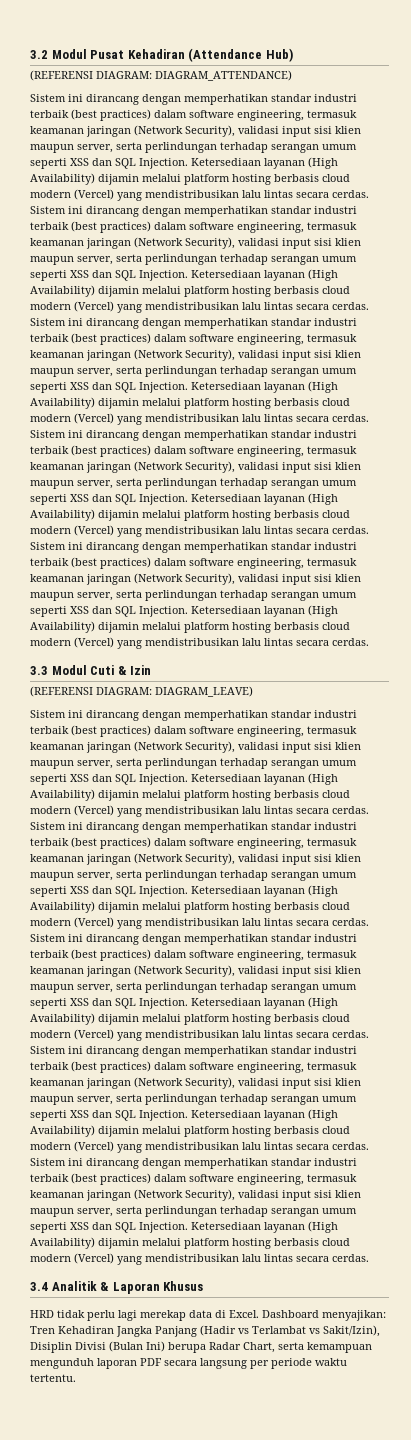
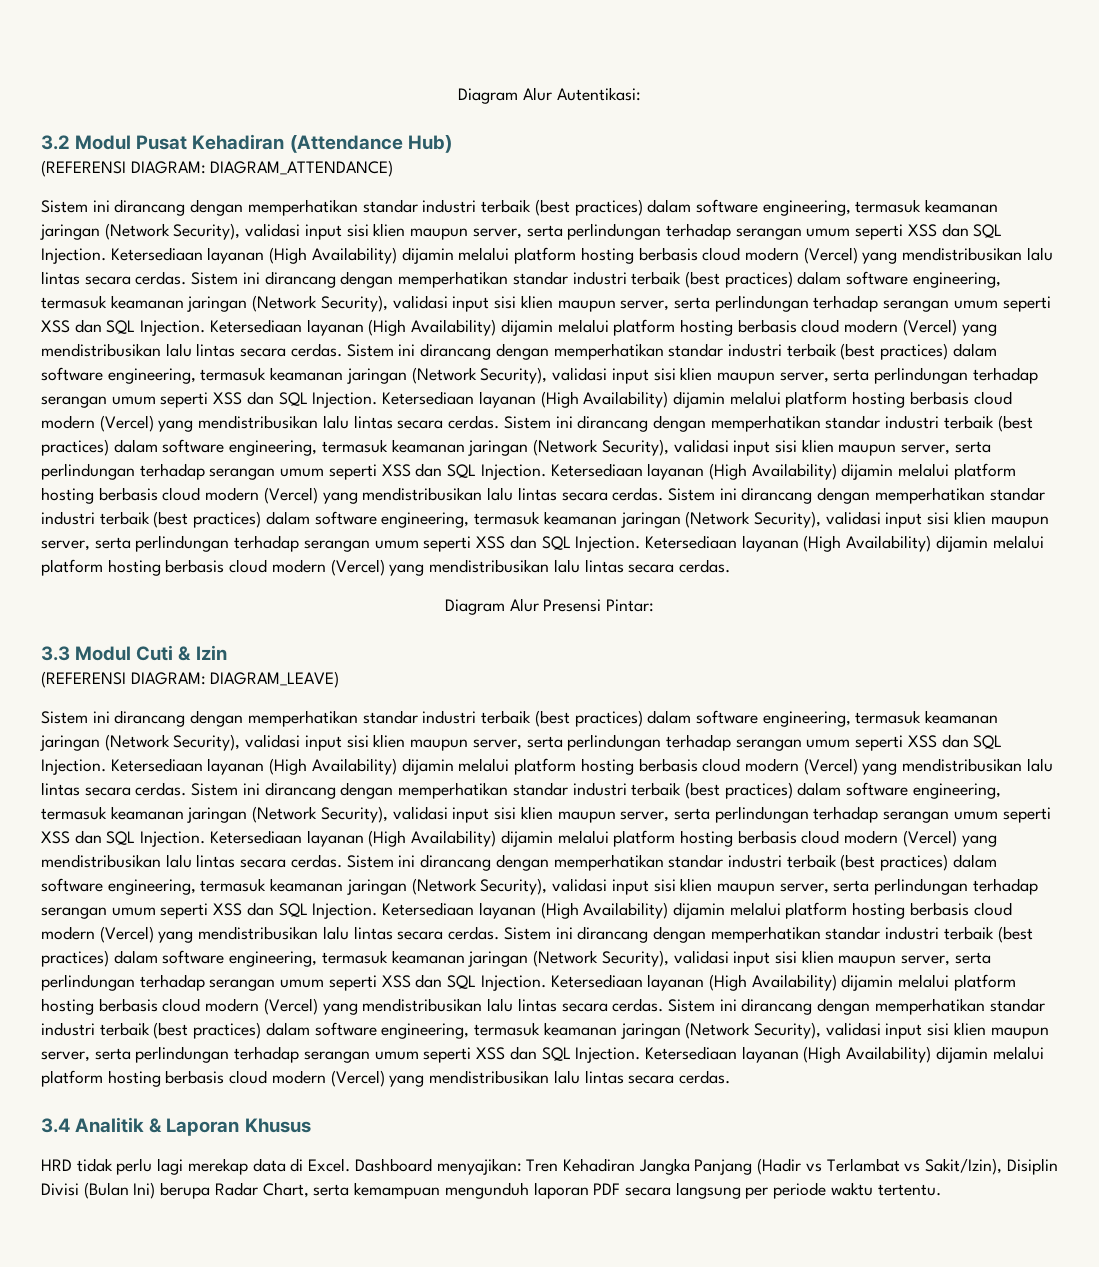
(30, 54) none -> [458,87,641,104] Diagram Alur Autentikasi: //
(369, 642) none -> [444,598,655,615] // Diagram Alur Presensi Pintar:

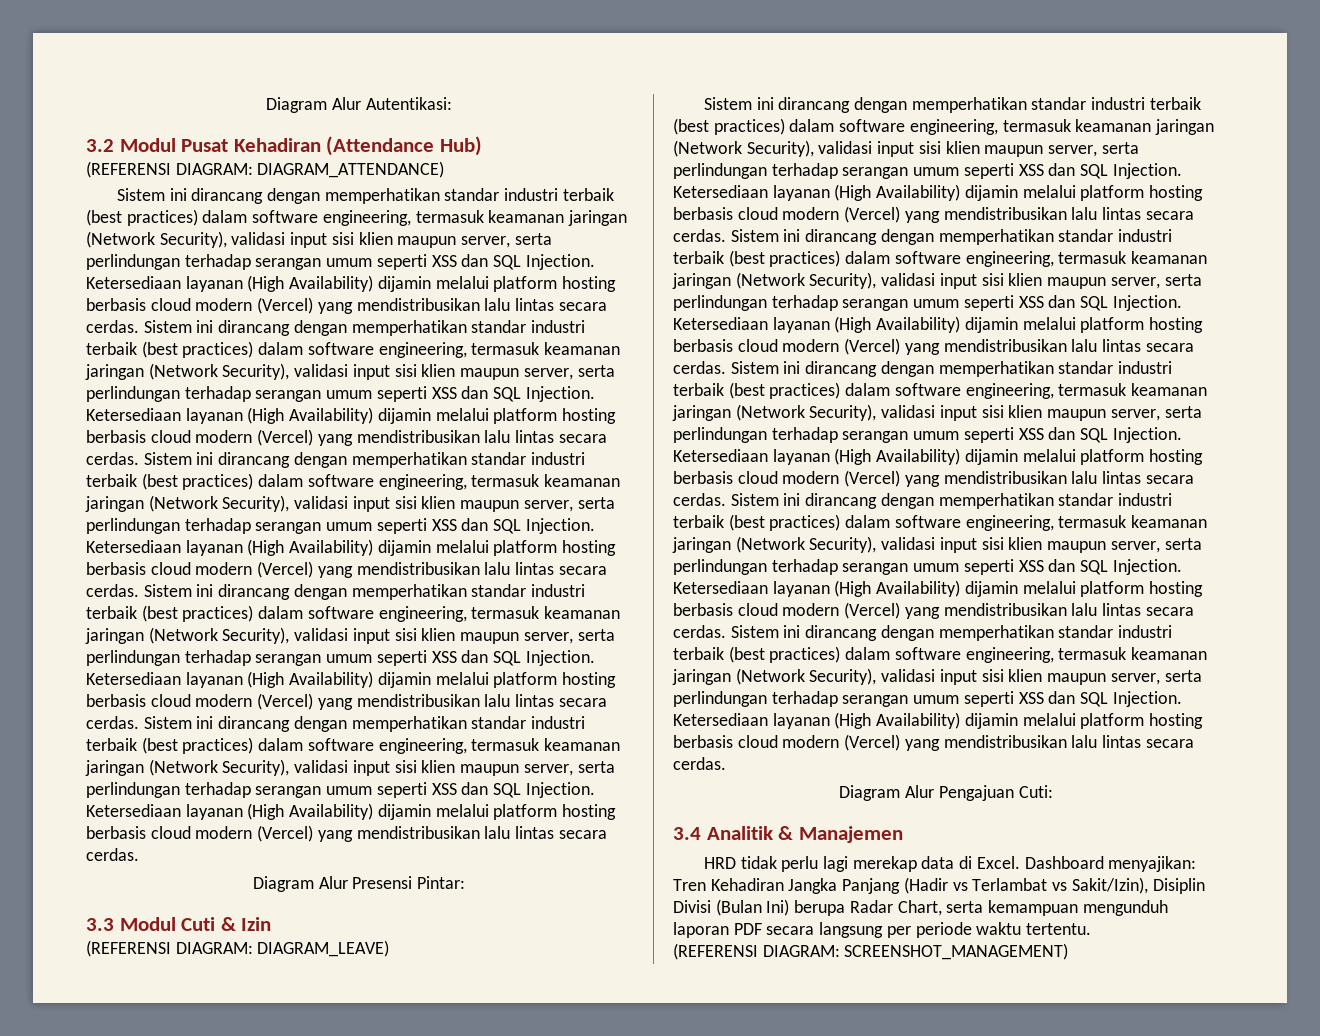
(730, 1077) none -> [839,785,1053,801] // Diagram Alur Pengajuan Cuti:
[166,1118,311,1136] Laporan Khusus -> [798,826,903,843] Manajemen
(941, 1190) none -> [673,943,1069,960] // (REFERENSI DIAGRAM: SCREENSHOT_MANAGEMENT)

